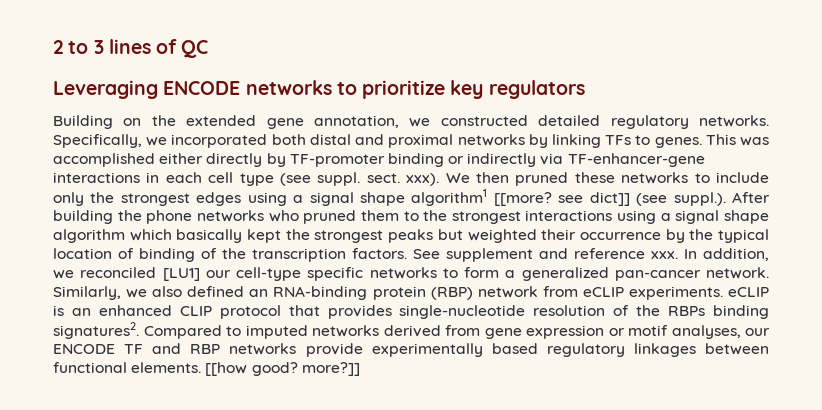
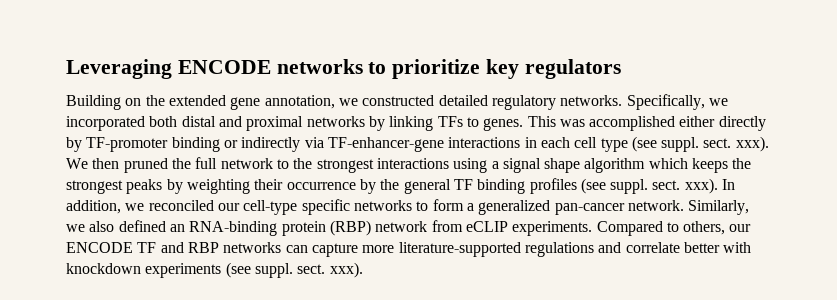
[53,39,209,58] 2 to 3 lines of QC // -> (66, 69) none
[574,172,769,184] [53,189,771,206] [53,210,399,224] these networks to include only the strongest edges using a signal shape algorithm1 [[more? see dict]] (see suppl.). After building the phone networks who pruned them -> [171,157,273,169] the full network
[176,229,282,243] basically kept -> [692,158,729,173] keeps
[437,229,537,243] but weighted -> [166,179,250,194] by weighting
[718,229,770,243] [53,248,678,262] typical location of binding of the transcription factors. See supplement and reference xxx. -> [403,178,718,194] general TF binding profiles (see suppl. sect. xxx).
[162,268,200,281] [LU1] -> (214, 205) none
[728,287,770,297] [53,305,769,319] [53,322,741,339] eCLIP is an enhanced CLIP protocol that provides single-nucleotide resolution of the RBPs binding signatures2. Compared to imputed networks derived from gene expression or motif analyses, -> [596,221,726,236] Compared to others,
[305,343,770,357] [53,362,360,376] provide experimentally based regulatory linkages between functional elements. [[how good? more?]] -> [285,242,752,257] [66,262,363,278] can capture more literature-supported regulations and correlate better with knockdown experiments (see suppl. sect. xxx).

